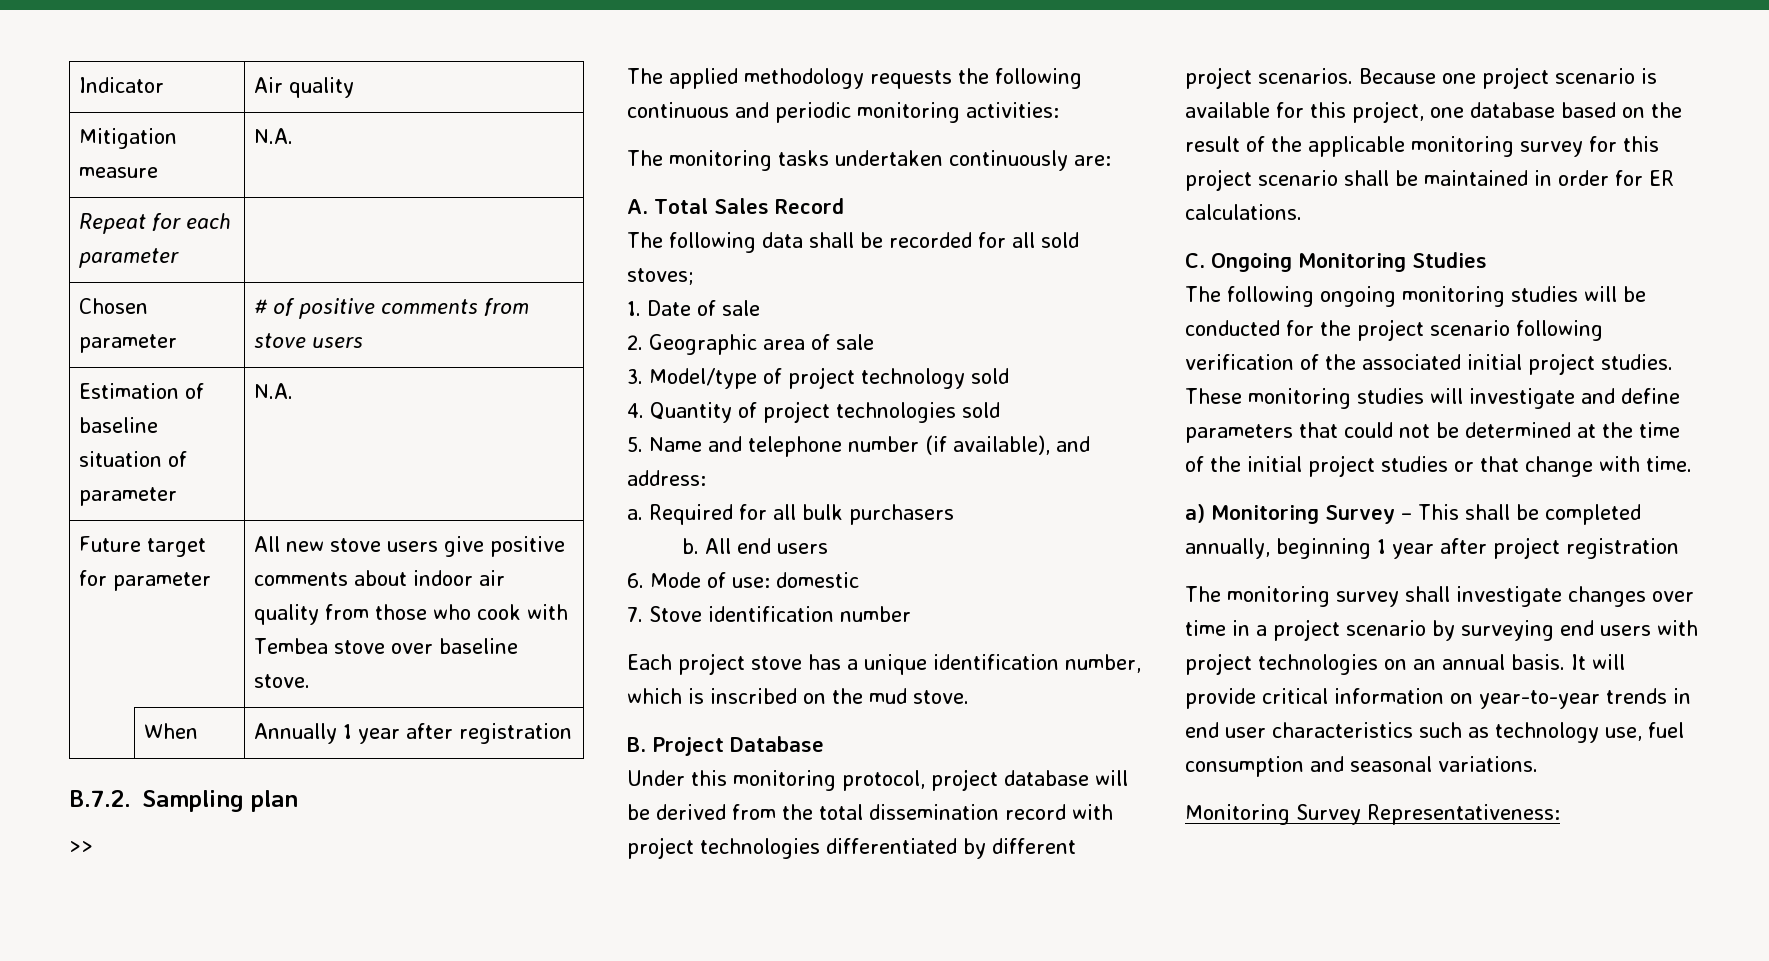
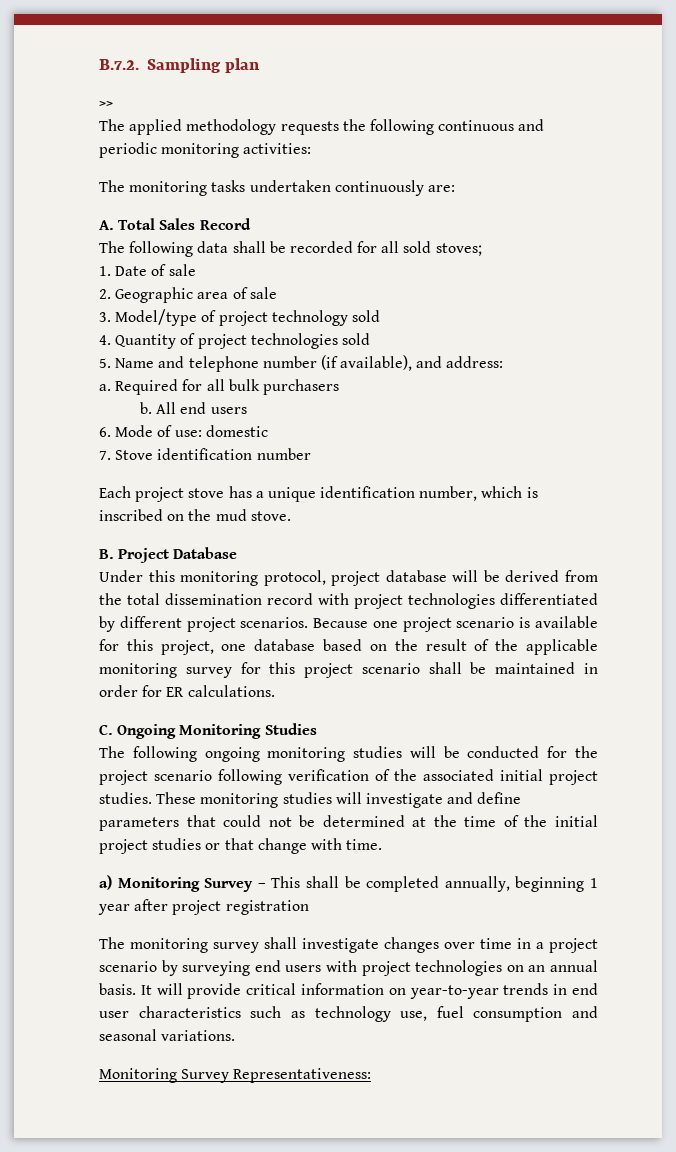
[78,77,164,93] [253,77,354,98] [78,128,177,149] [78,167,158,178] [253,128,293,144] [78,213,231,234] [78,248,179,268] [78,298,148,314] [78,334,177,353] [253,298,529,319] [253,333,363,348] [78,383,204,399] [78,417,158,433] [78,451,187,467] [78,487,177,506] [253,383,293,399] [78,536,206,557] [78,570,211,591] [253,536,565,557] [253,570,505,586] [253,604,568,625] [253,638,518,654] [253,674,310,688] [143,723,198,739] [253,723,572,744] Indicator | Air quality // Mitigation measure | N.A. // Repeat for each parameter | // Chosen parameter | # of positive comments from stove users // Estimation of baseline situation of parameter | N.A. // Future target for parameter | All new stove users give positive comments about indoor air quality from those who cook with Tembea stove over baseline stove. // | When | Annually 1 year after registration // -> (99, 64) none

